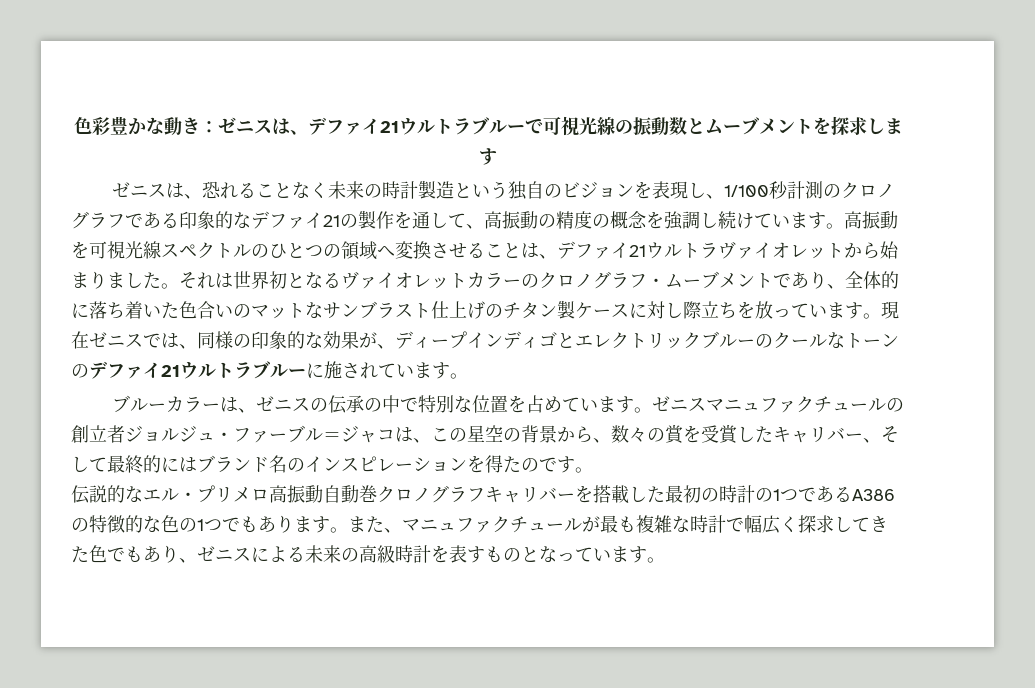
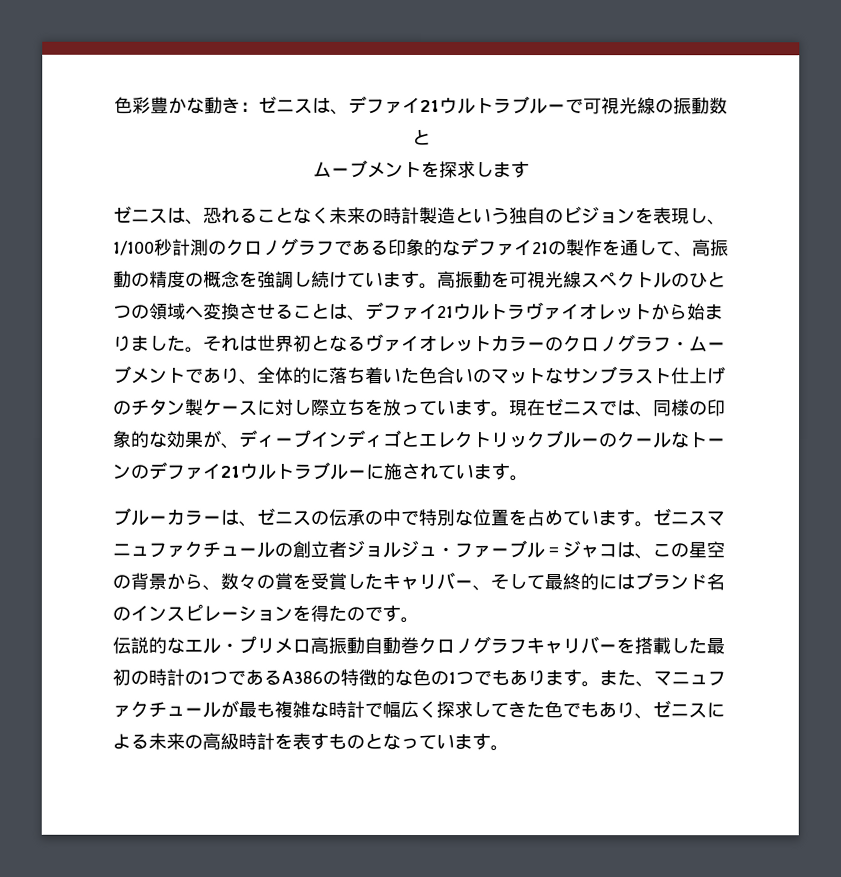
(705, 126) none -> (431, 137) //

